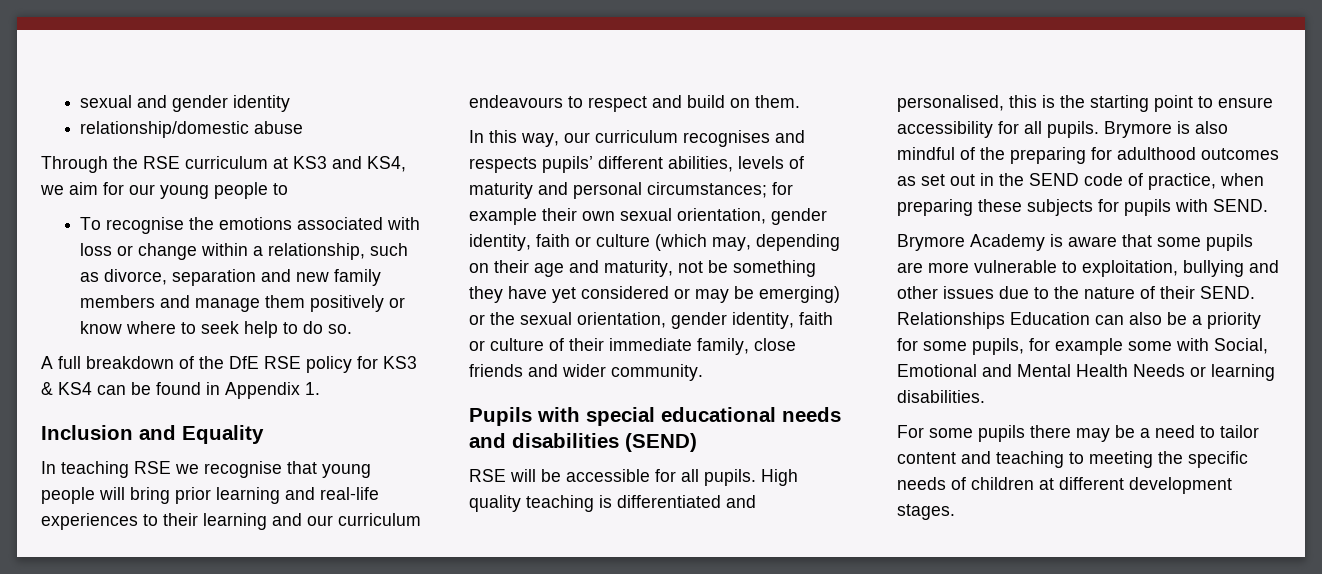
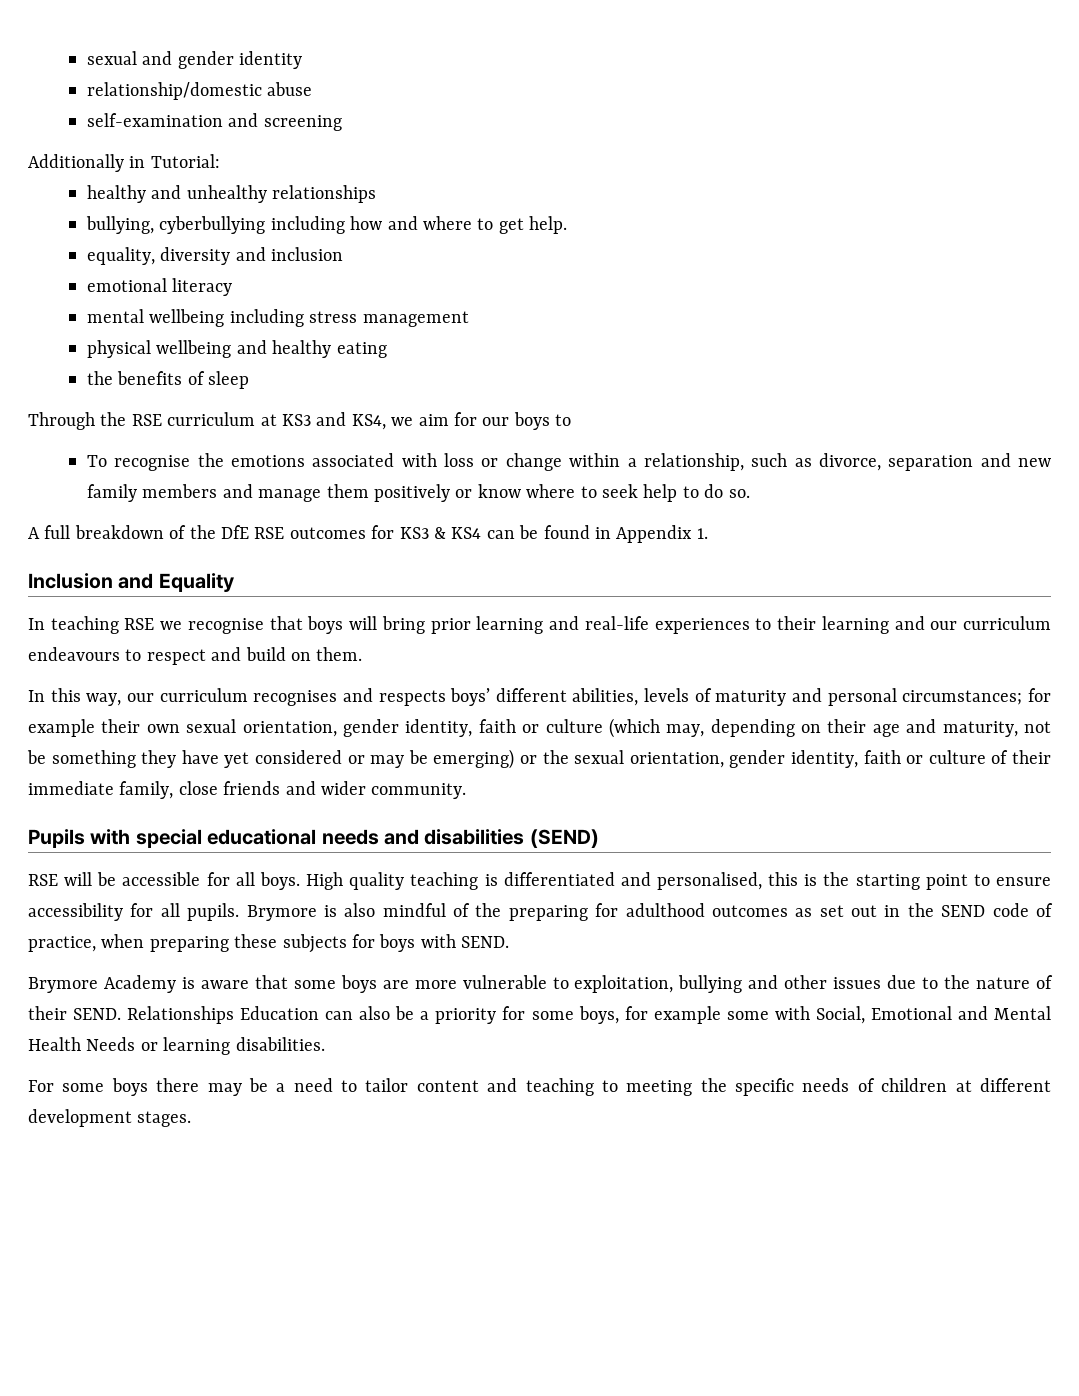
(304, 127) none -> [87,113,342,131] [28,154,220,172] [87,185,377,203] [86,216,568,234] [87,247,344,265] [87,278,233,296] [87,309,469,327] [87,340,387,358] [87,371,250,389] // self-examination and screening // Additionally in Tutorial: // healthy and unhealthy relationships // bullying, cyberbullying including how and where to get help. // equality, diversity and inclusion // emotional literacy // mental wellbeing including stress management // physical wellbeing and healthy eating // the benefits of sleep
[160,182,268,199] young people -> [513,412,550,430] boys
[306,356,352,373] policy -> [289,527,366,539] outcomes
[322,464,371,478] [41,487,95,504] young people -> [307,616,344,634] boys
[542,156,593,173] pupils’ -> [450,688,491,706] boys’
[704,469,756,486] pupils. -> [259,872,300,890] boys.
[1124,199,1171,216] pupils -> [379,934,416,952] boys
[1206,234,1253,251] pupils -> [340,975,377,993] boys
[972,338,1024,355] pupils, -> [578,1006,619,1024] boys,
[978,425,1025,442] pupils -> [111,1078,148,1096] boys

